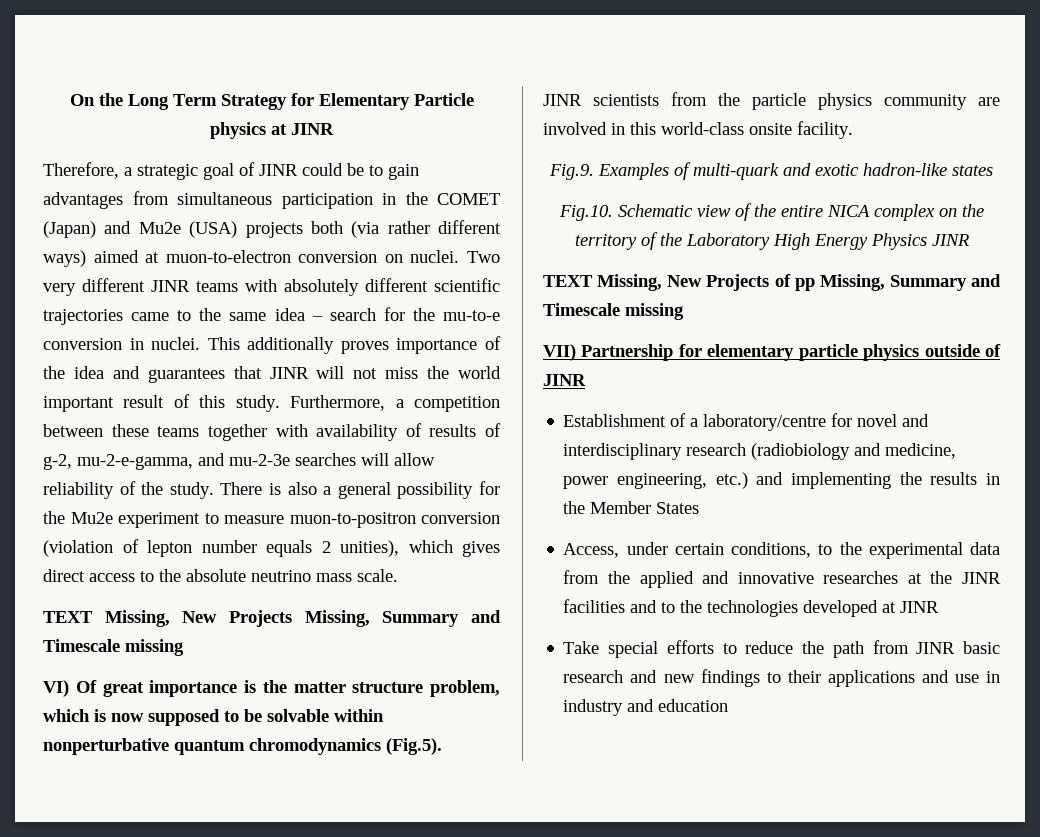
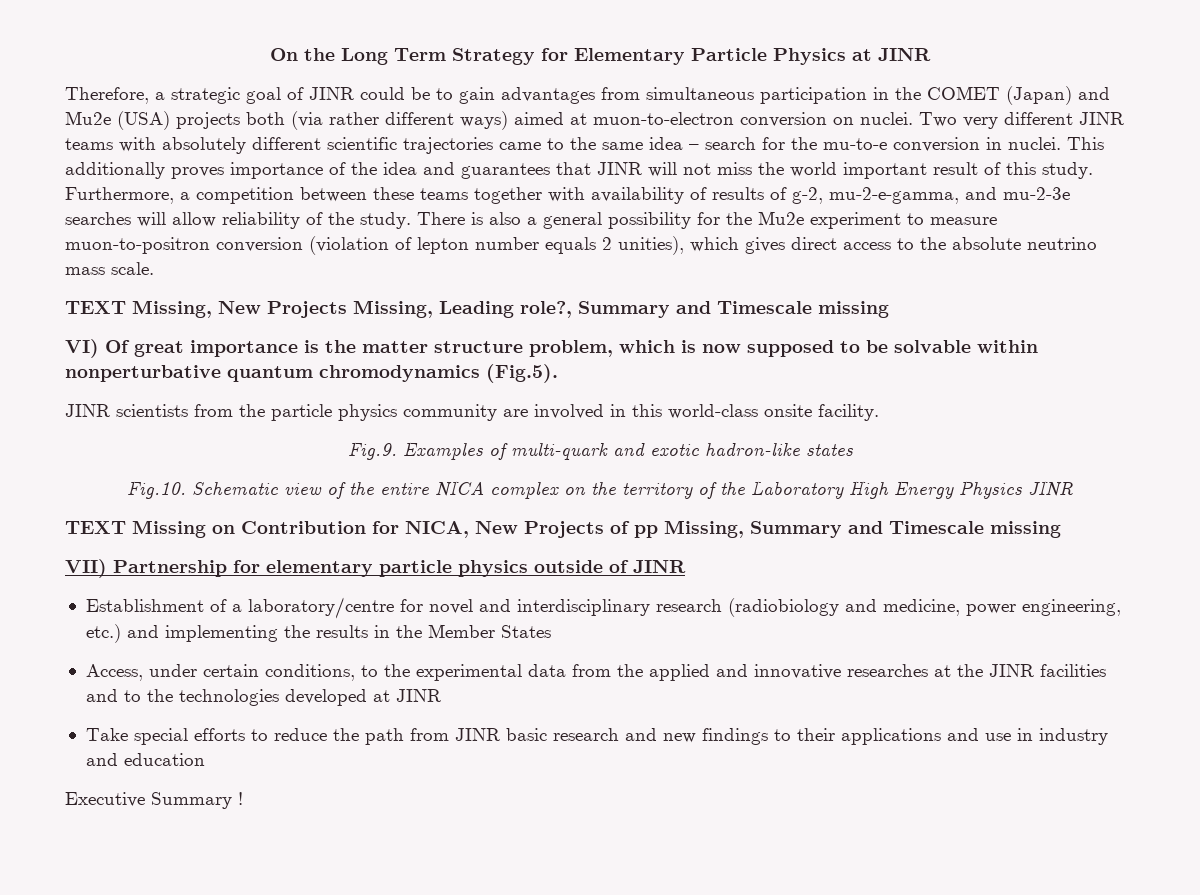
[210,122,266,139] physics -> [773,48,846,65] Physics
(370, 618) none -> [439,301,572,318] Leading role?,
[597,274,663,291] Missing, -> [132,520,469,538] Missing on Contribution for NICA,
(729, 705) none -> [65,792,243,809] // Executive Summary !

